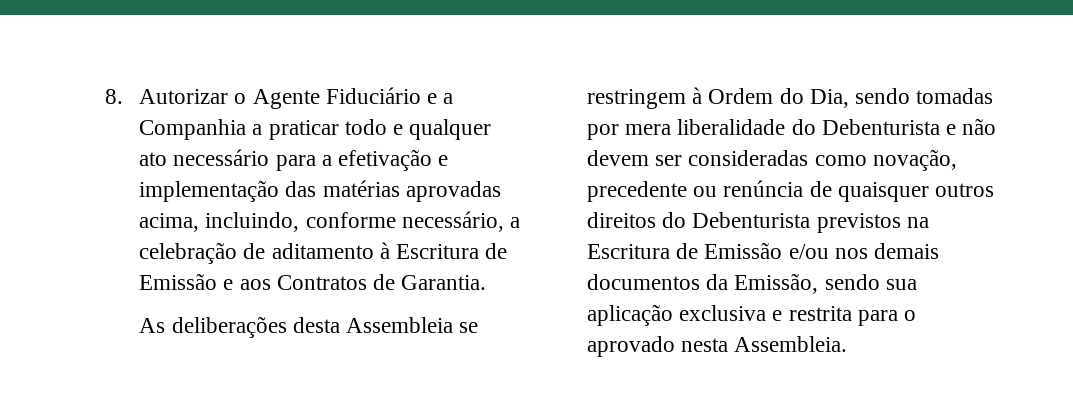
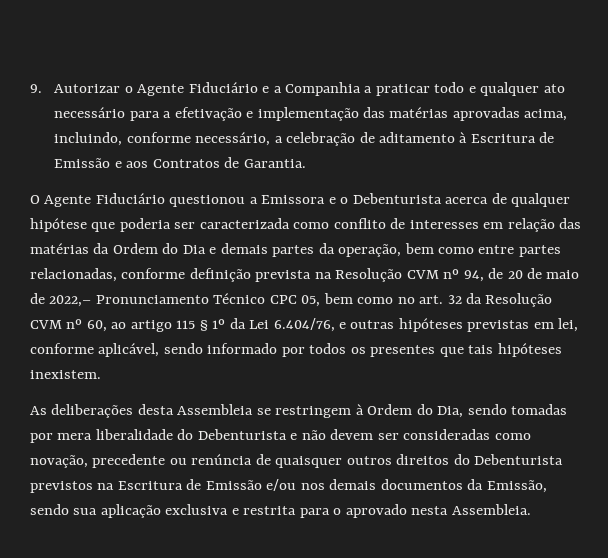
[105,89,123,104] 8. -> [30,84,42,93] 9.
(487, 282) none -> [30,193,571,207] [30,218,582,232] [30,243,561,257] [30,268,580,282] [30,293,553,307] [30,318,579,332] [30,343,562,357] [30,370,101,379] // O Agente Fiduciário questionou a Emissora e o Debenturista acerca de qualquer hipótese que poderia ser caracterizada como conflito de interesses em relação das matérias da Ordem do Dia e demais partes da operação, bem como entre partes relacionadas, conforme definição prevista na Resolução CVM nº 94, de 20 de maio de 2022,– Pronunciamento Técnico CPC 05, bem como no art. 32 da Resolução CVM nº 60, ao artigo 115 § 1º da Lei 6.404/76, e outras hipóteses previstas em lei, conforme aplicável, sendo informado por todos os presentes que tais hipóteses inexistem.

